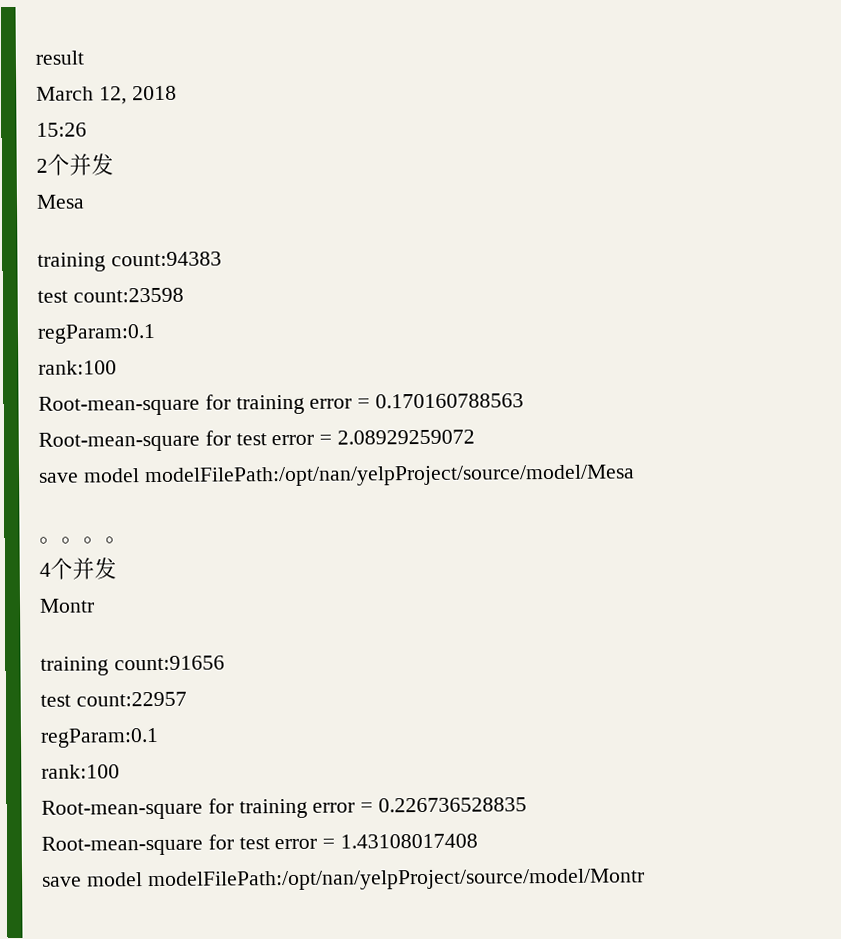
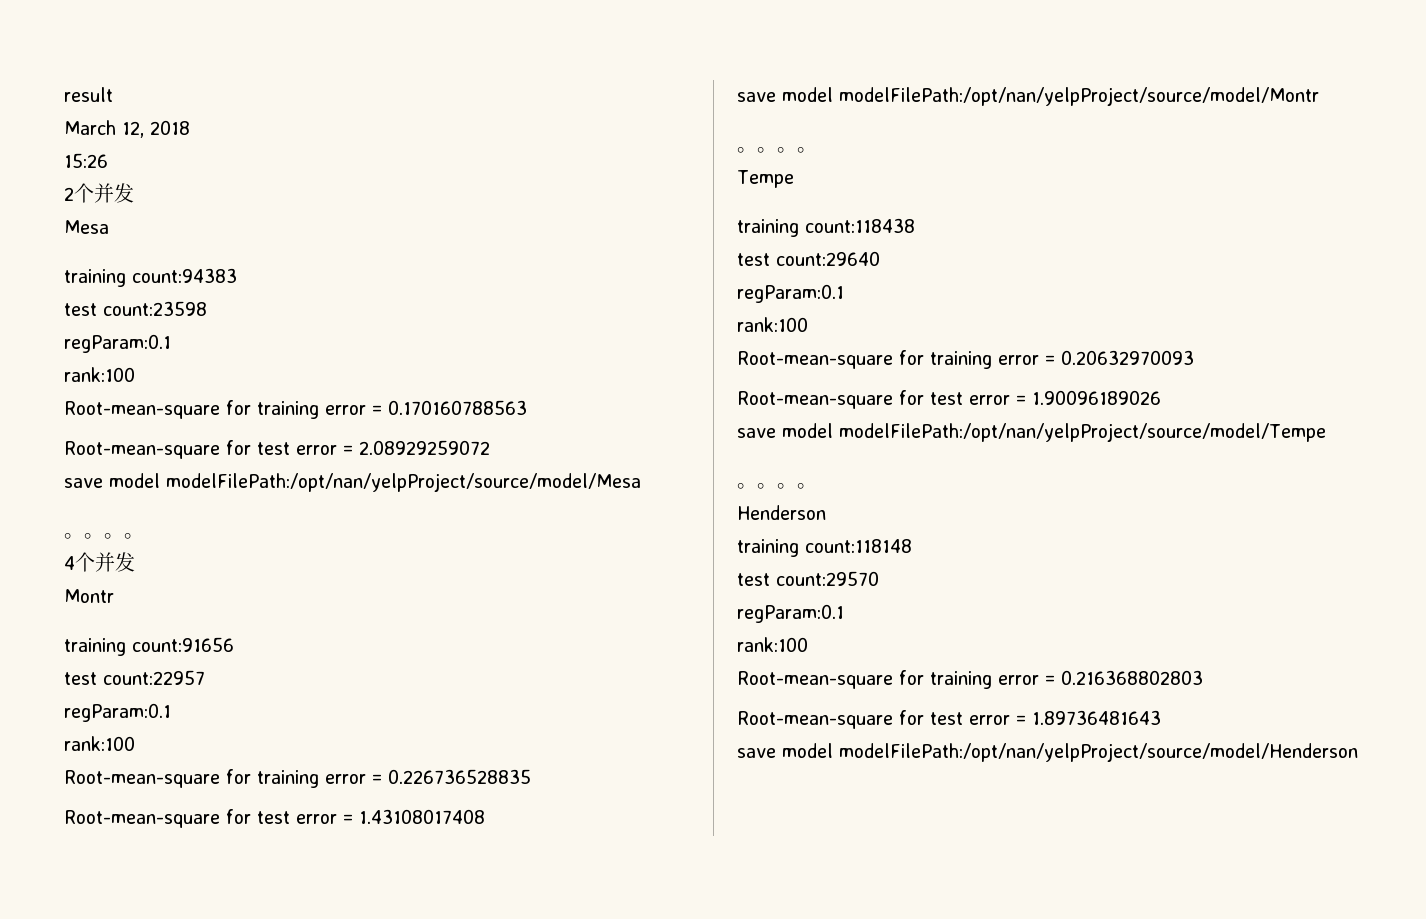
(645, 880) none -> [737,147,817,153] [737,170,794,188] [737,218,915,237] [737,251,880,266] [737,284,844,303] [737,317,808,332] [737,350,1194,369] [737,390,1161,409] [737,423,1326,442] [737,483,817,489] [737,505,826,520] [737,539,912,557] [737,571,879,586] [737,604,844,623] [737,637,808,652] [737,670,1203,689] [737,710,1161,729] [737,743,1358,762] // 。。。。 // Tempe // training count:118438 // test count:29640 // regParam:0.1 // rank:100 // Root-mean-square for training error = 0.20632970093 // Root-mean-square for test error = 1.90096189026 // save model modelFilePath:/opt/nan/yelpProject/source/model/Tempe // 。。。。 // Henderson // training count:118148 // test count:29570 // regParam:0.1 // rank:100 // Root-mean-square for training error = 0.216368802803 // Root-mean-square for test error = 1.89736481643 // save model modelFilePath:/opt/nan/yelpProject/source/model/Henderson

